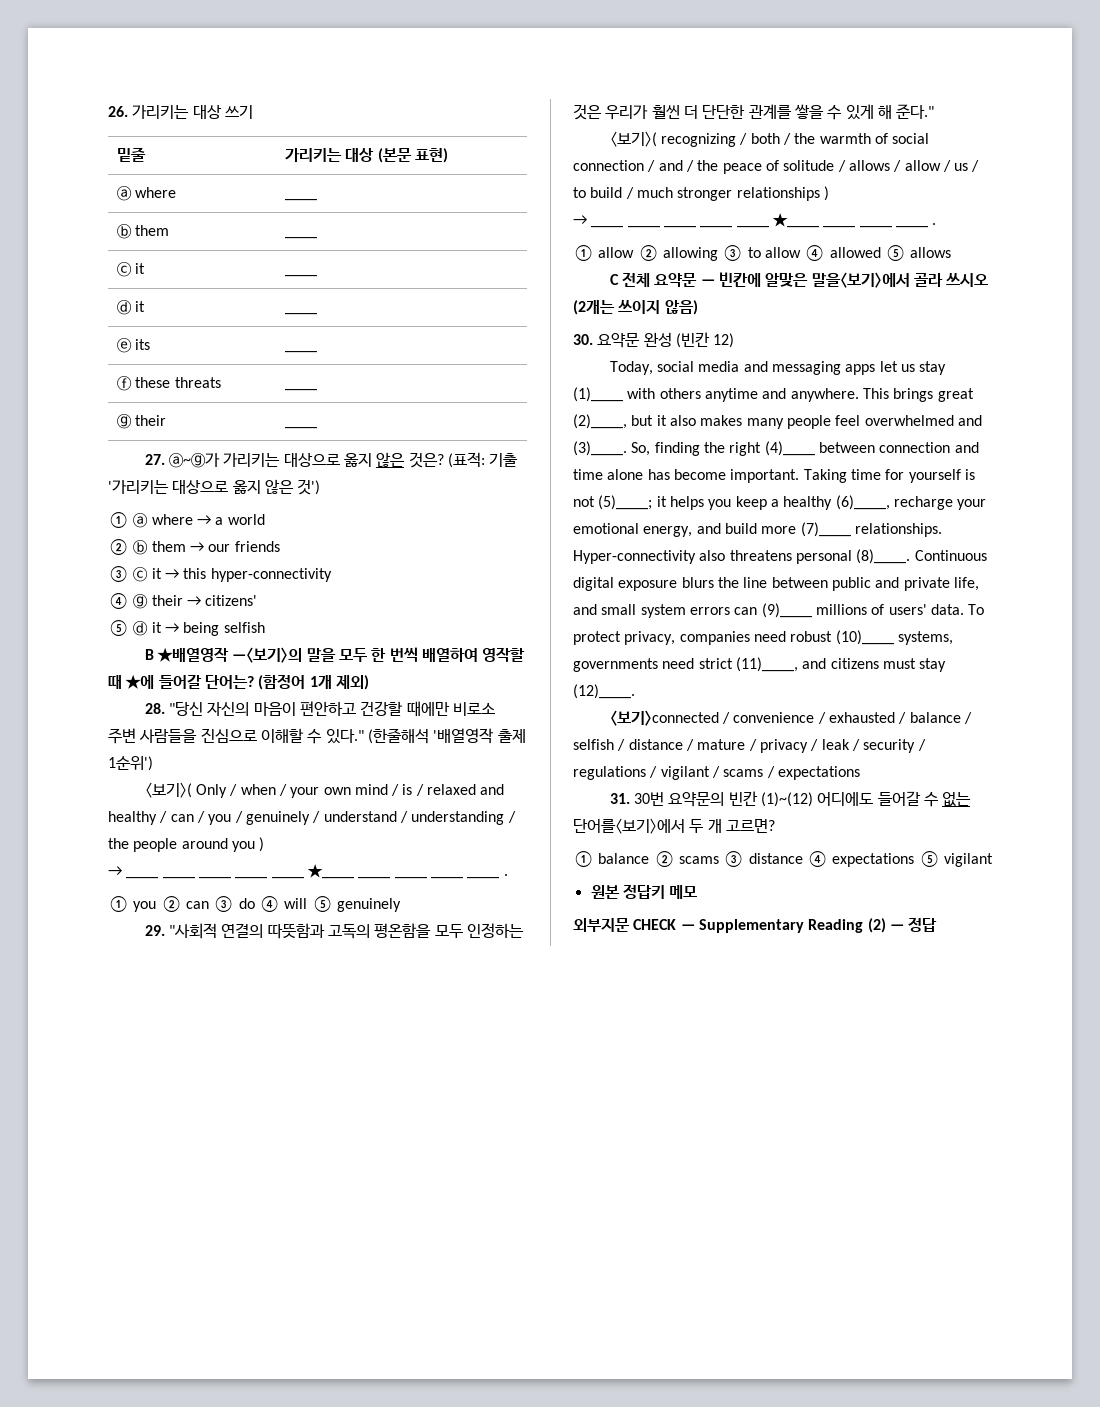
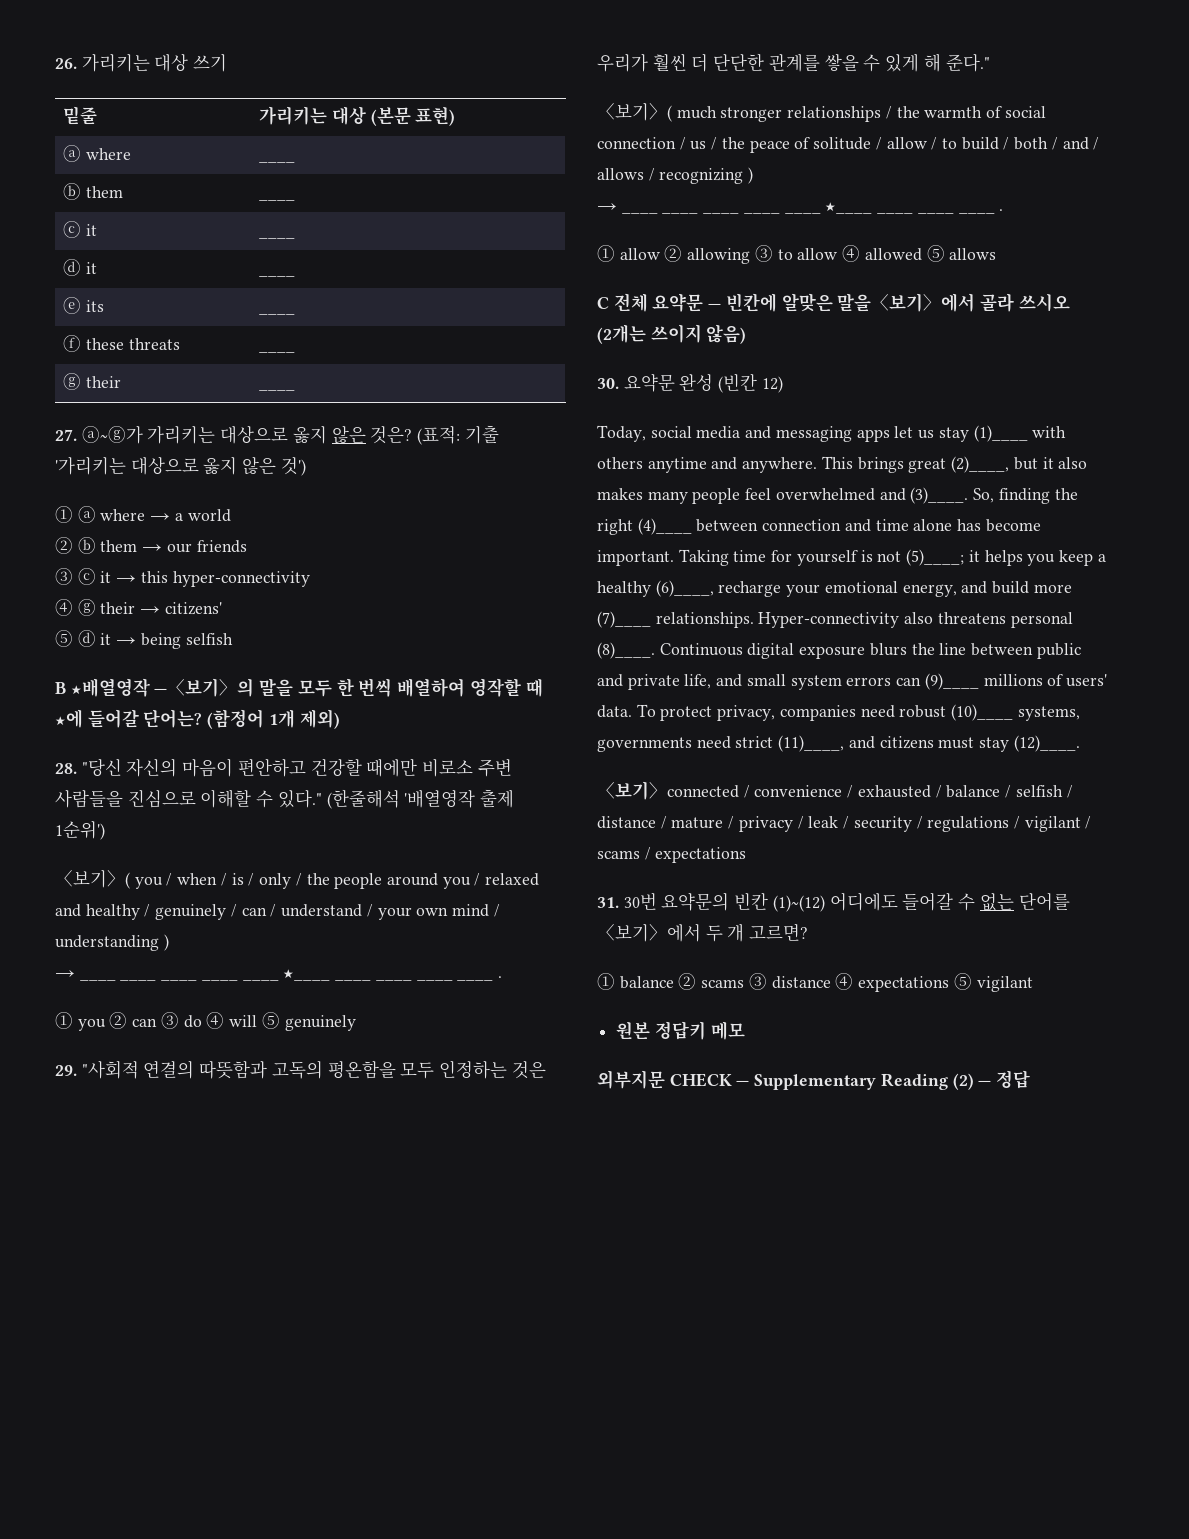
[195,784,227,798] Only -> [134,877,163,889] you
[290,784,505,798] [108,811,516,825] [108,838,255,852] your own mind / is / relaxed and healthy / can / you / genuinely / understand / understanding / the people around you -> [231,873,540,889] [55,904,500,920] [55,935,159,951] is / only / the people around you / relaxed and healthy / genuinely / can / understand / your own mind / understanding
[660,133,780,147] recognizing / both -> [676,106,882,122] much stronger relationships
[658,160,683,171] and -> [690,141,707,150] us
[848,160,980,172] [573,187,820,201] allows / allow / us / to build / much stronger relationships -> [886,137,1100,150] [597,168,744,184] allow / to build / both / and / allows / recognizing

